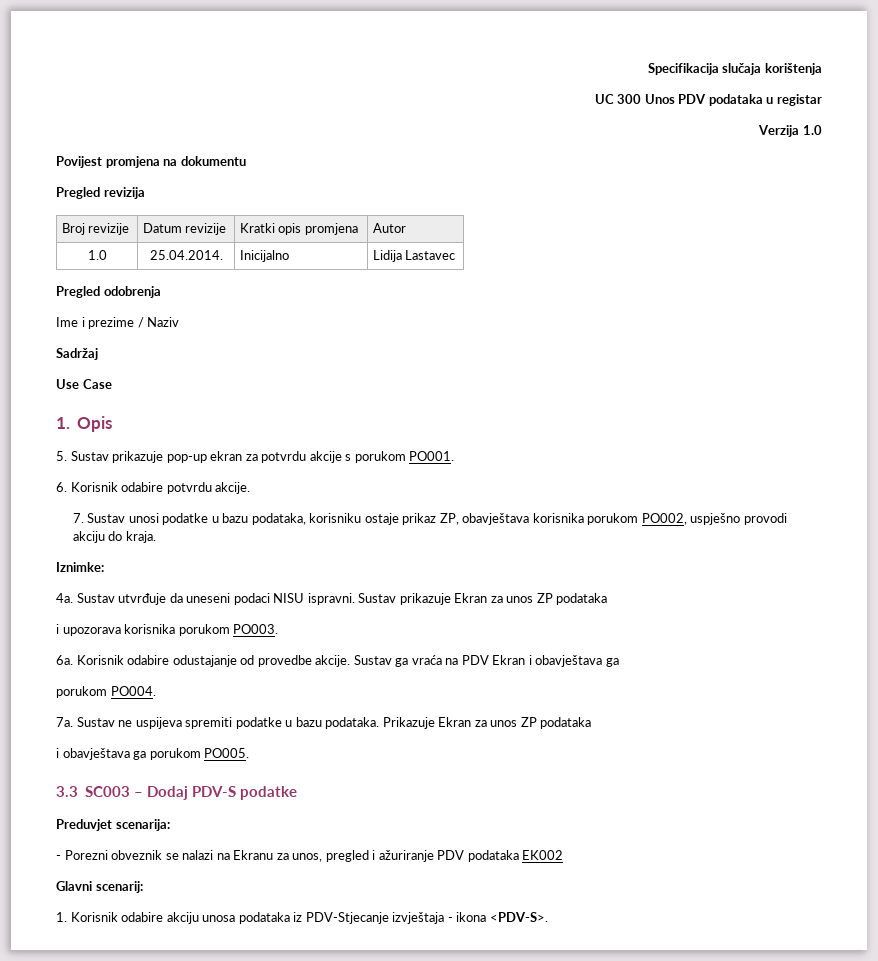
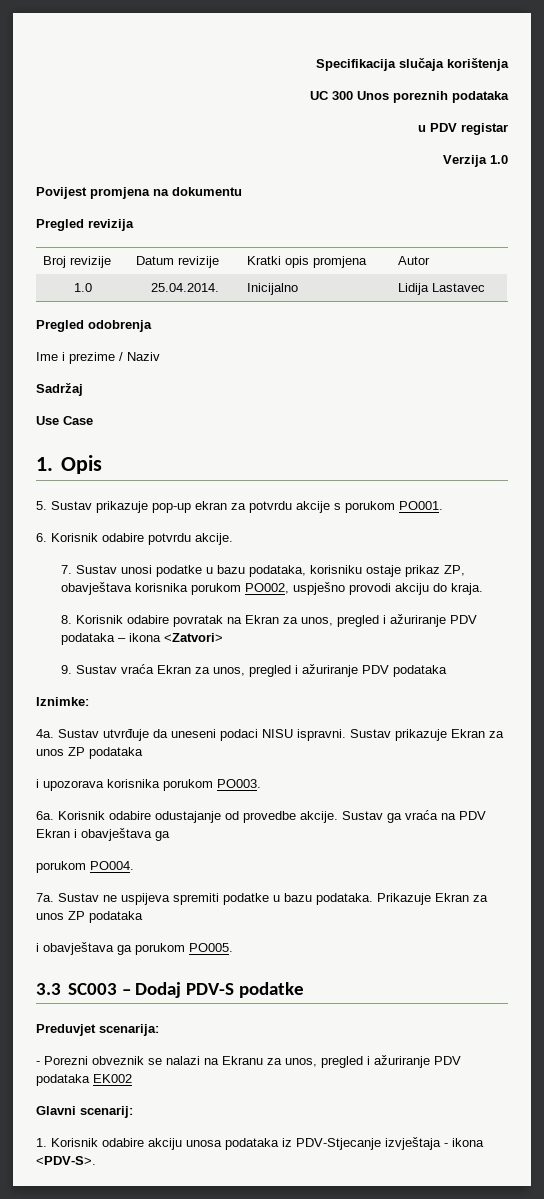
[678,94,774,106] PDV podataka u -> [393,91,509,103] [418,123,457,132] poreznih podataka // u PDV
(156, 537) none -> [60,614,477,627] [60,633,223,645] [60,664,447,677] // 8. Korisnik odabire povratak na Ekran za unos, pregled i ažuriranje PDV podataka – ikona <Zatvori> // 9. Sustav vraća Ekran za unos, pregled i ažuriranje PDV podataka

